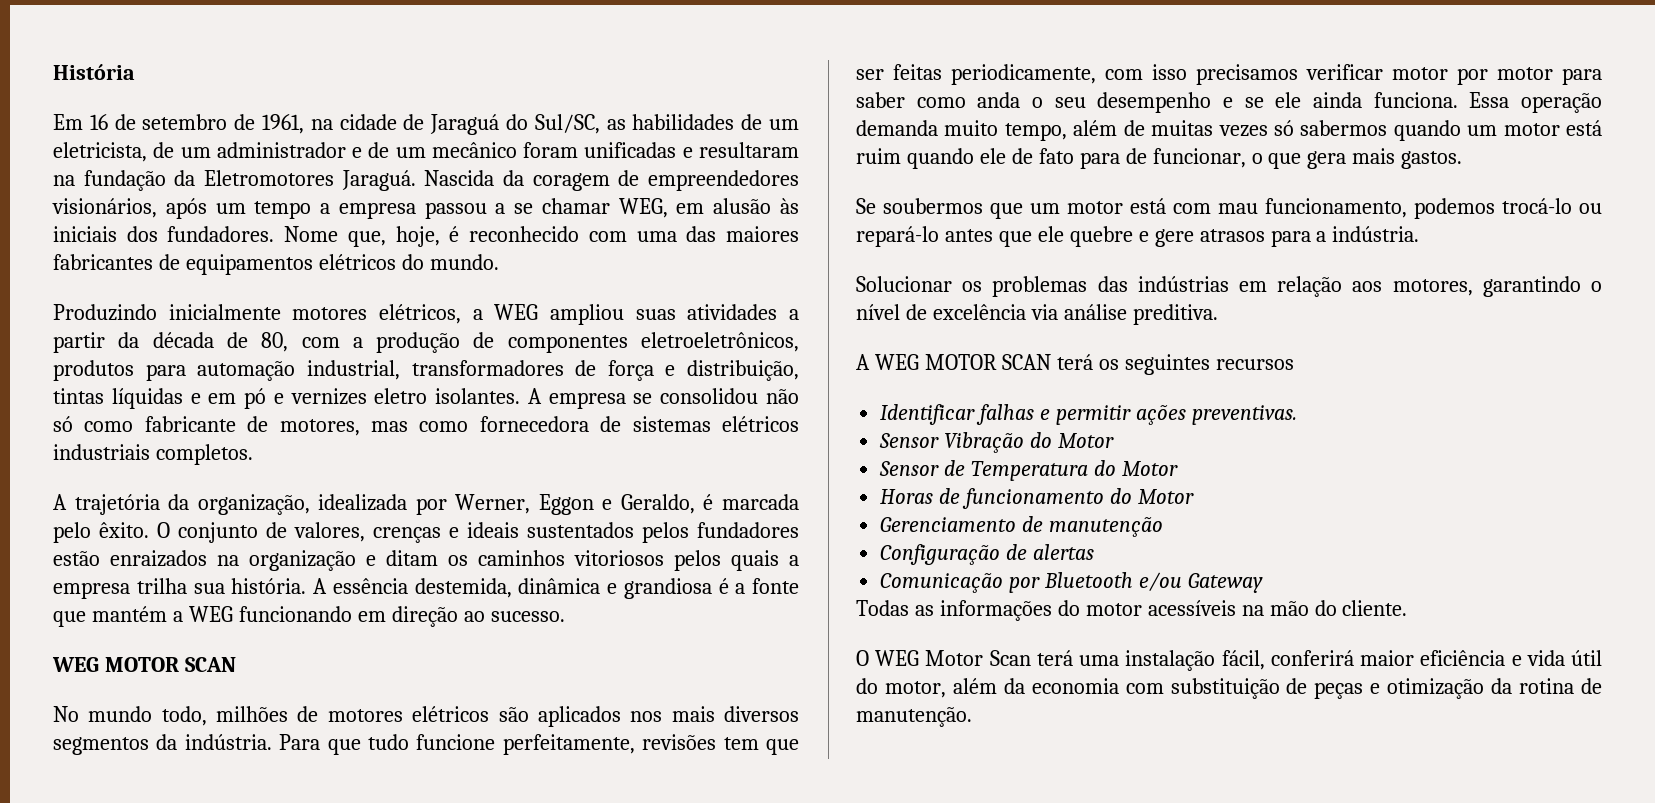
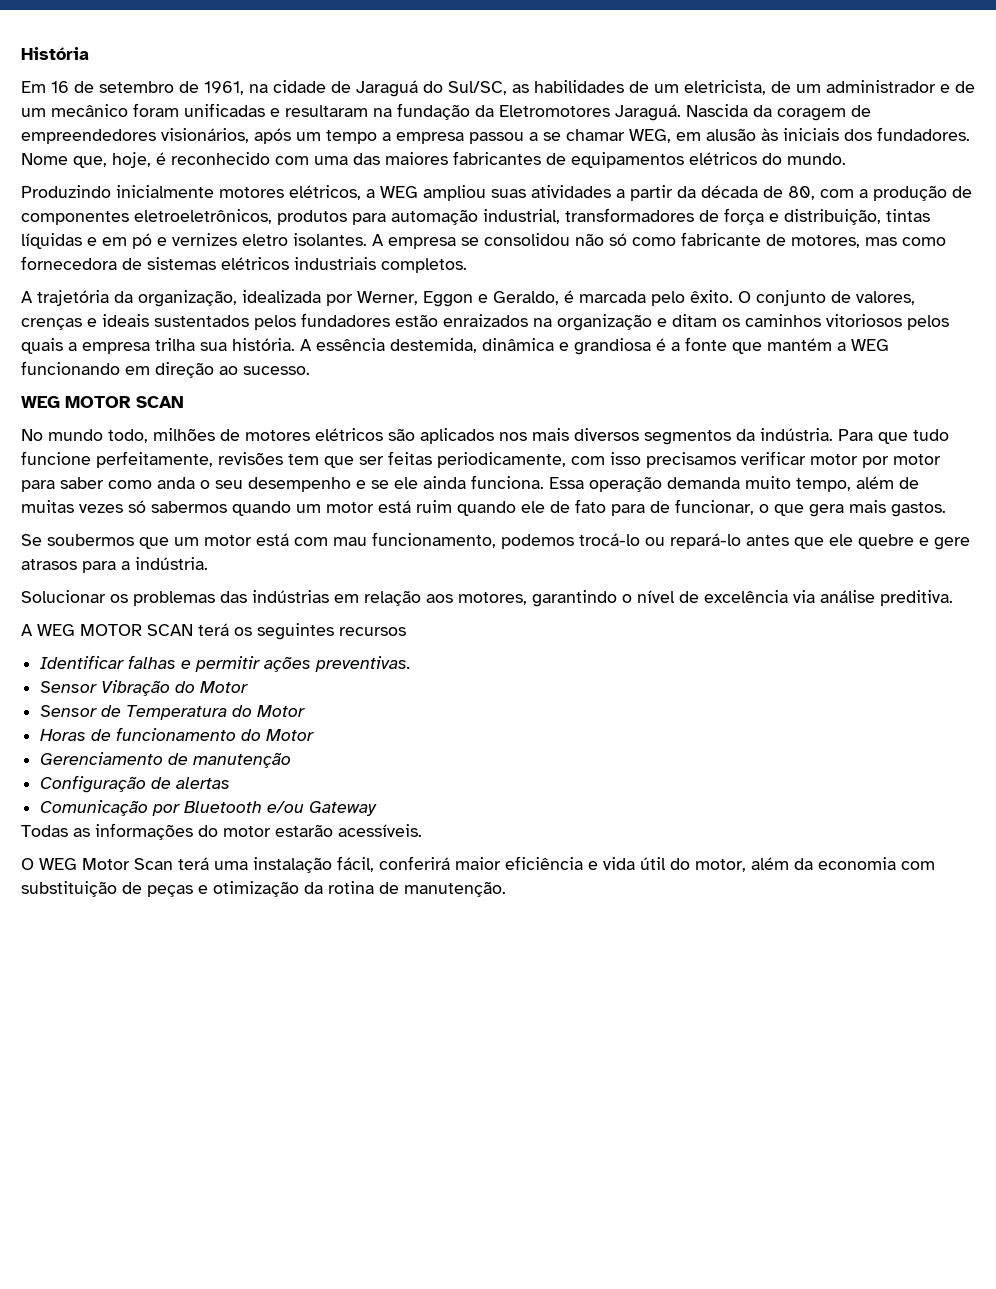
[1147,600,1408,616] acessíveis na mão do cliente. -> [275,824,422,837] estarão acessíveis.

